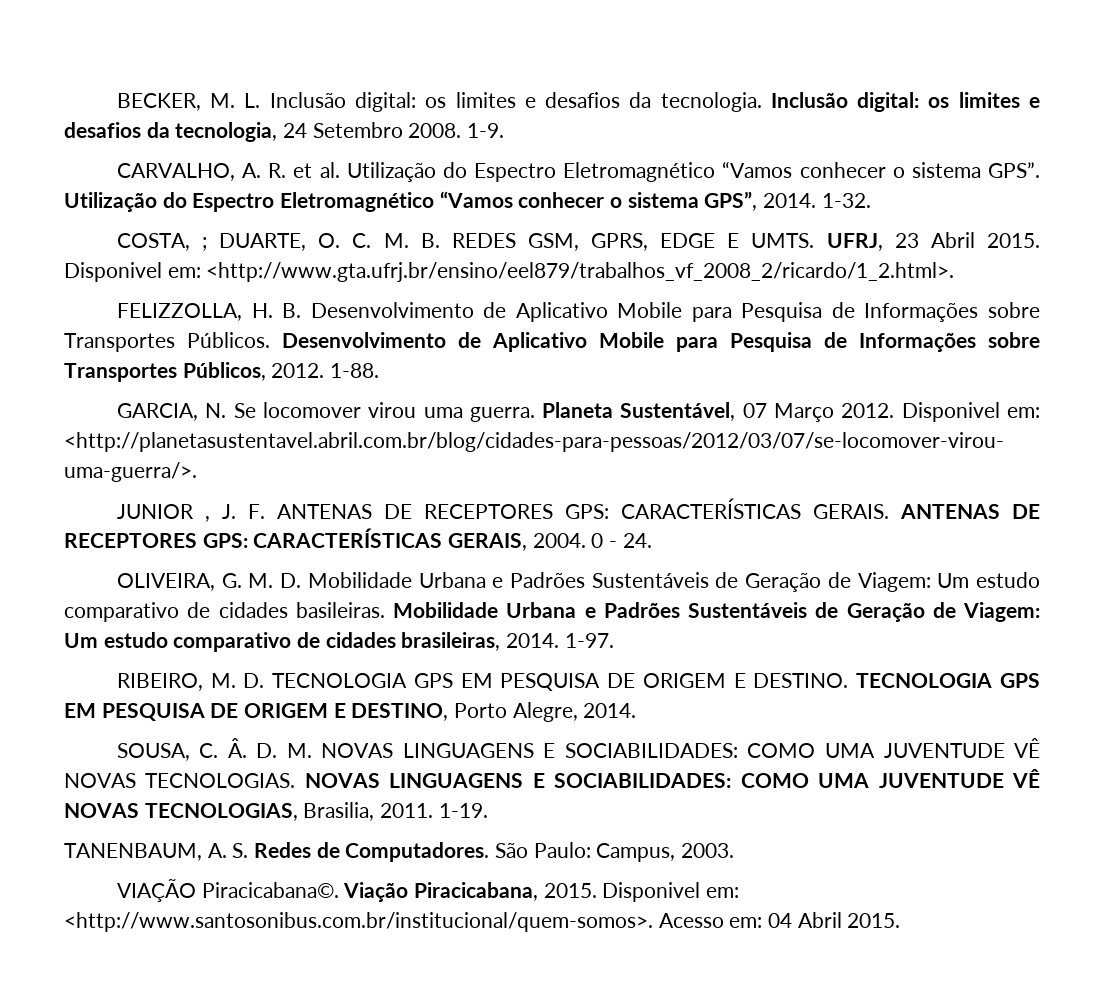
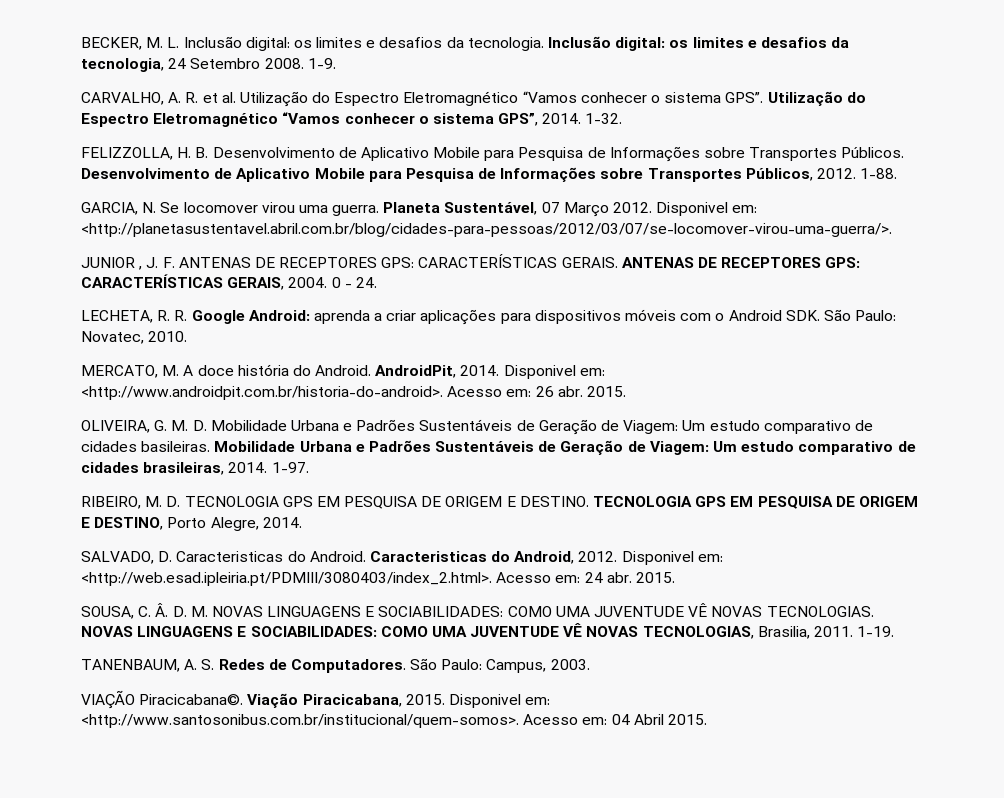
[116,232,1041,251] [64,262,955,282] // COSTA, ; DUARTE, O. C. M. B. REDES GSM, GPRS, EDGE E UMTS. UFRJ, 23 Abril 2015. Disponivel em: <http://www.gta.ufrj.br/ensino/eel879/trabalhos_vf_2008_2/ricardo/1_2.html>. -> (623, 118) none
(652, 540) none -> [81,309,897,325] [81,331,188,344] [81,364,605,379] [81,386,626,400] // LECHETA, R. R. Google Android: aprenda a criar aplicações para dispositivos móveis com o Android SDK. São Paulo: Novatec, 2010. // MERCATO, M. A doce história do Android. AndroidPit, 2014. Disponivel em: <http://www.androidpit.com.br/historia-do-android>. Acesso em: 26 abr. 2015.
(637, 710) none -> [81,551,723,565] [81,572,675,586] // SALVADO, D. Caracteristicas do Android. Caracteristicas do Android, 2012. Disponivel em: <http://web.esad.ipleiria.pt/PDMIII/3080403/index_2.html>. Acesso em: 24 abr. 2015.

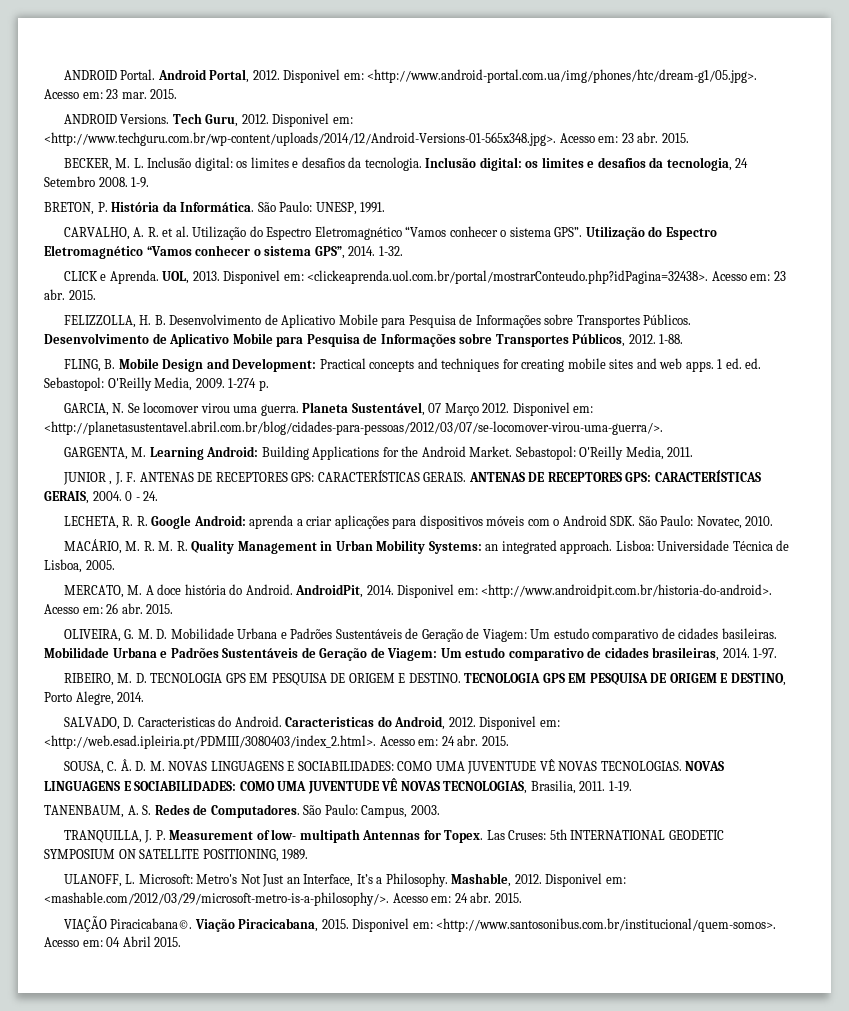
(81, 43) none -> [63,69,758,83] [44,89,178,99] [63,113,353,127] [44,132,689,146] ANDROID Portal. Android Portal, 2012. Disponivel em: <http://www.android-portal.com.ua/img/phones/htc/dream-g1/05.jpg>. Acesso em: 23 mar. 2015. // ANDROID Versions. Tech Guru, 2012. Disponivel em: <http://www.techguru.com.br/wp-content/uploads/2014/12/Android-Versions-01-565x348.jpg>. Acesso em: 23 abr. 2015. //
(336, 63) none -> [44,201,386,215] // BRETON, P. História da Informática. São Paulo: UNESP, 1991.
(623, 118) none -> [63,270,786,284] [44,289,96,300] // CLICK e Aprenda. UOL, 2013. Disponivel em: <clickeaprenda.uol.com.br/portal/mostrarConteudo.php?idPagina=32438>. Acesso em: 23 abr. 2015.
(898, 173) none -> [63,358,762,372] [44,377,269,391] // FLING, B. Mobile Design and Development: Practical concepts and techniques for creating mobile sites and web apps. 1 ed. ed. Sebastopol: O'Reilly Media, 2009. 1-274 p.
(892, 230) none -> [63,446,694,460] // GARGENTA, M. Learning Android: Building Applications for the Android Market. Sebastopol: O'Reilly Media, 2011.
(188, 336) none -> [63,539,790,554] [44,559,115,573] // MACÁRIO, M. R. M. R. Quality Management in Urban Mobility Systems: an integrated approach. Lisboa: Universidade Técnica de Lisboa, 2005.
(590, 664) none -> [63,829,724,843] [44,849,309,862] [63,873,626,887] [44,892,522,906] // TRANQUILLA, J. P. Measurement of low- multipath Antennas for Topex. Las Cruses: 5th INTERNATIONAL GEODETIC SYMPOSIUM ON SATELLITE POSITIONING, 1989. // ULANOFF, L. Microsoft: Metro's Not Just an Interface, It’s a Philosophy. Mashable, 2012. Disponivel em: <mashable.com/2012/03/29/microsoft-metro-is-a-philosophy/>. Acesso em: 24 abr. 2015.

